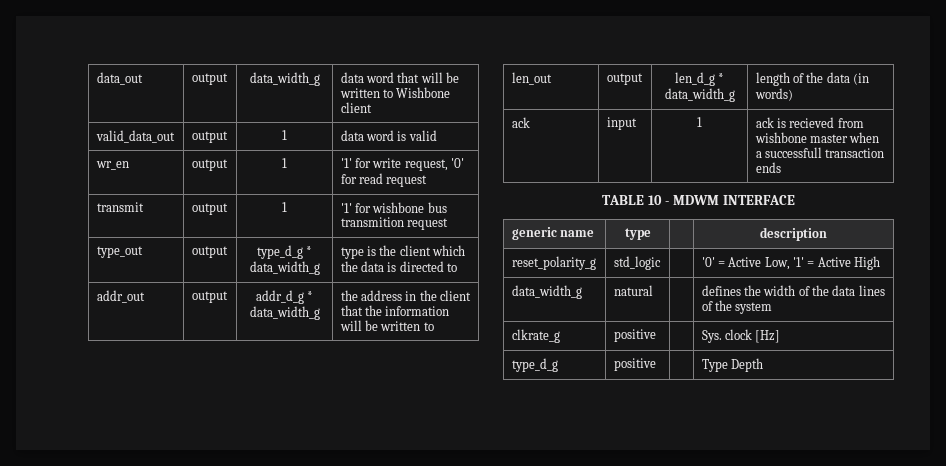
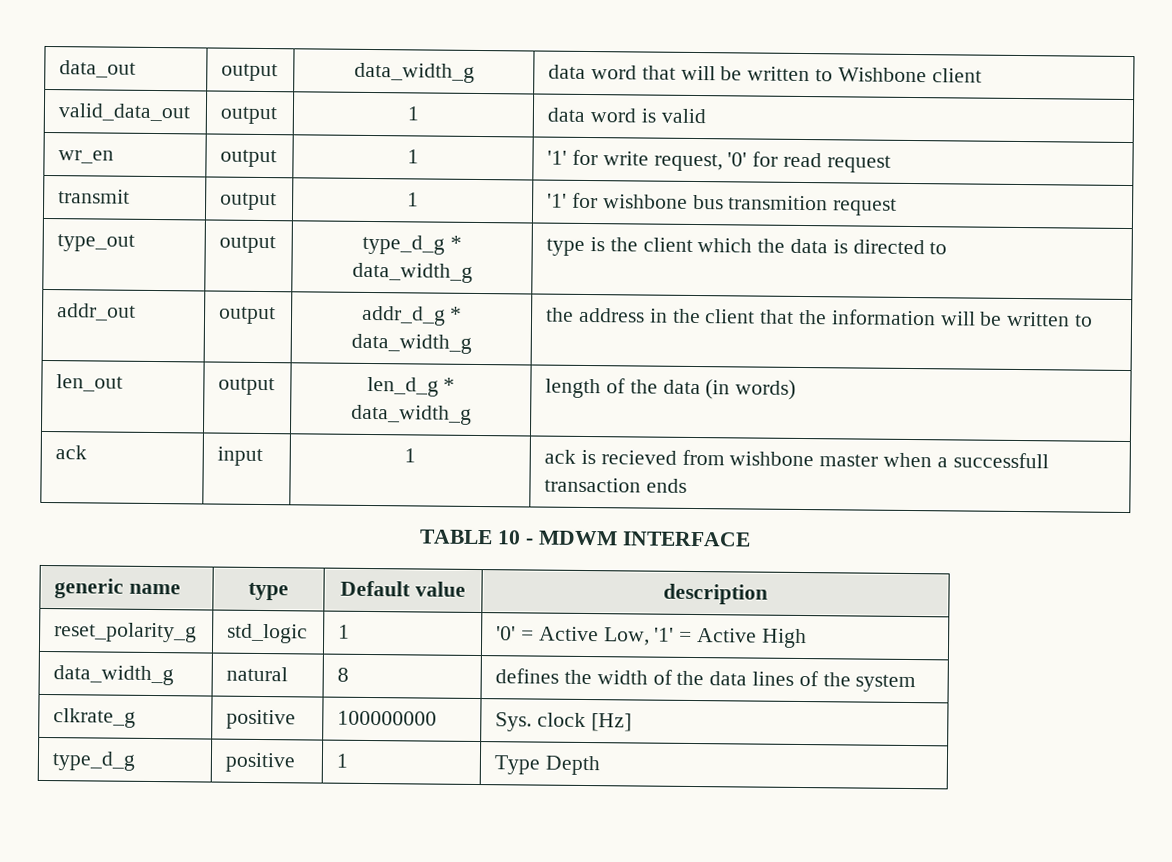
(651, 234) none -> [340,580,466,597] Default value
(661, 263) none -> [338,624,351,639] 1
(653, 290) none -> [337,667,350,682] 8
(656, 335) none -> [337,710,438,726] 100000000
(656, 364) none -> [336,753,350,768] 1

